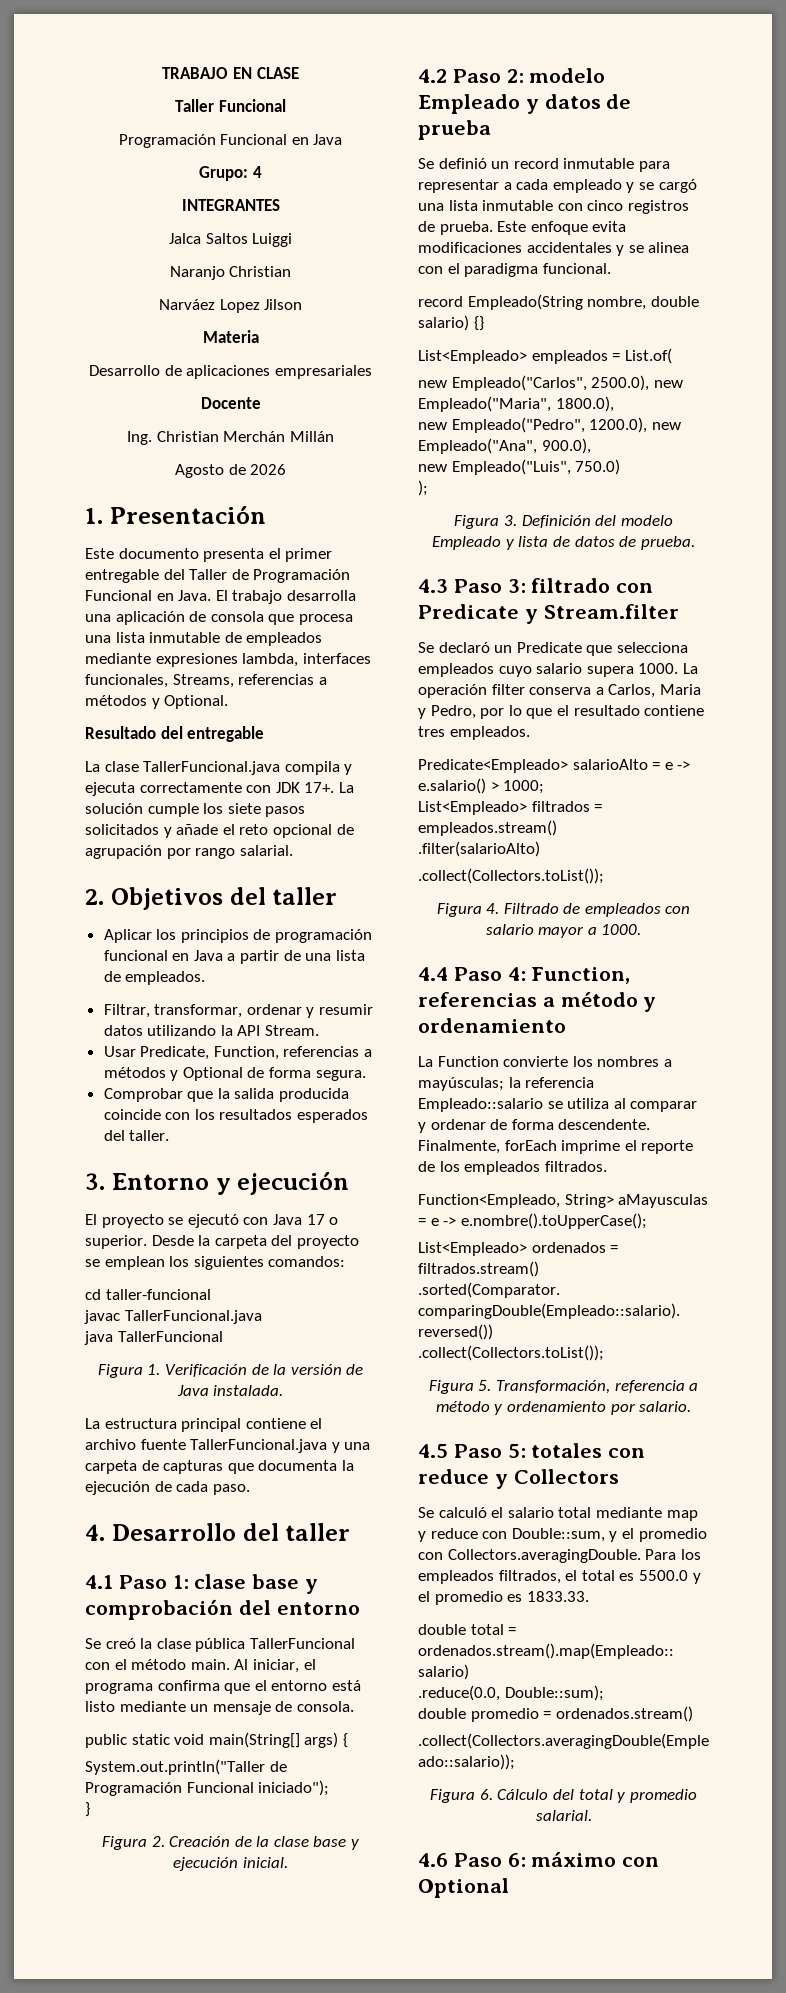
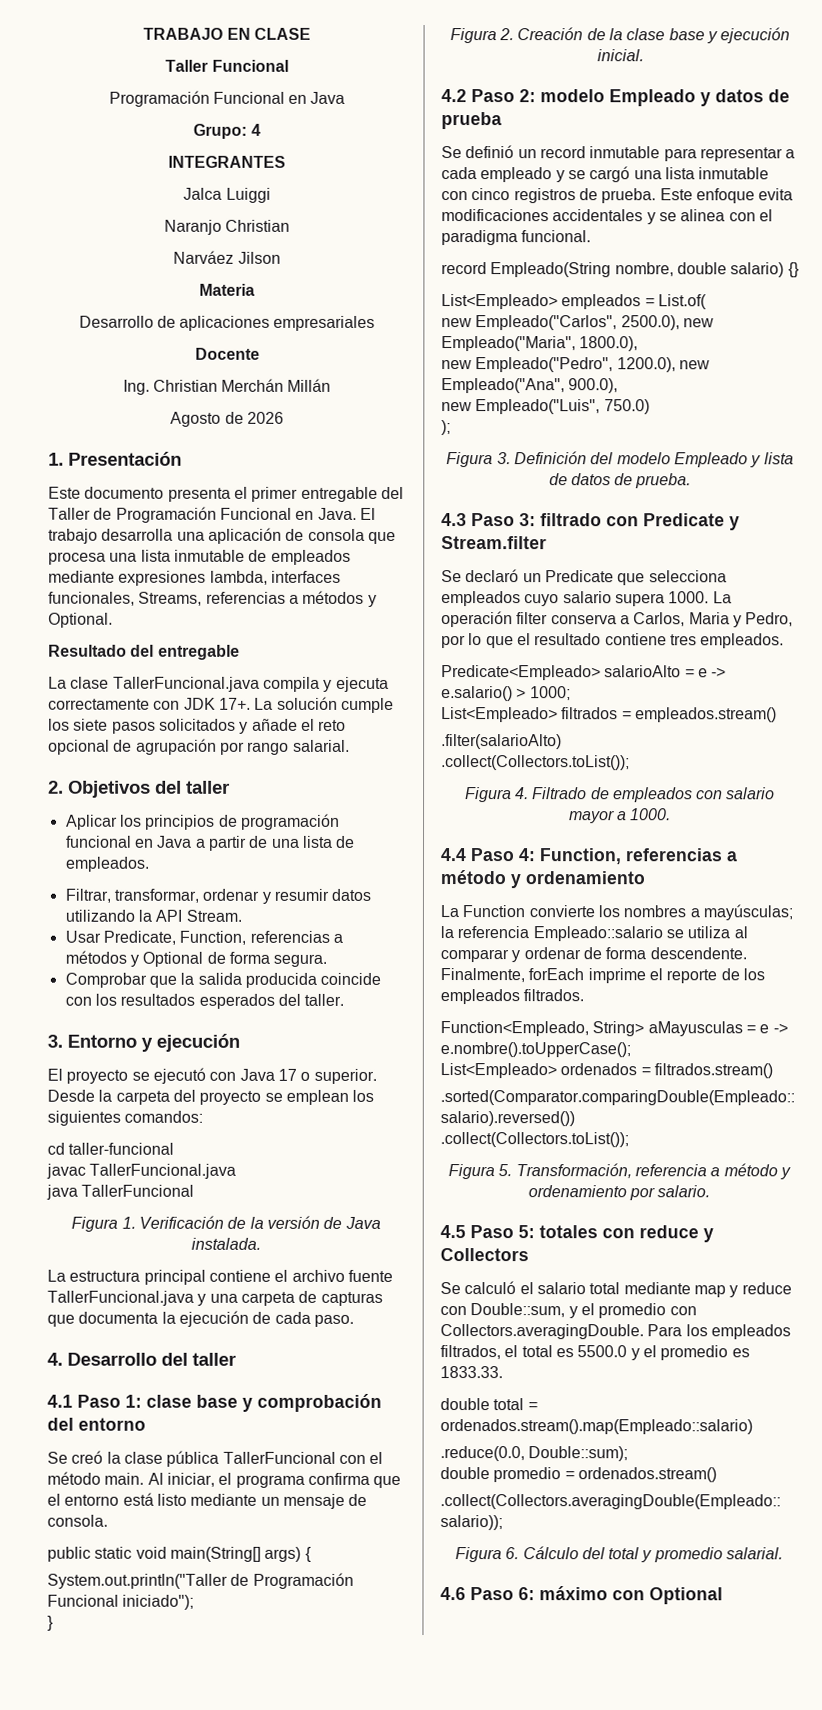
[205,233,248,244] Saltos -> (223, 193) none
[219,299,260,313] Lopez -> (235, 257) none

